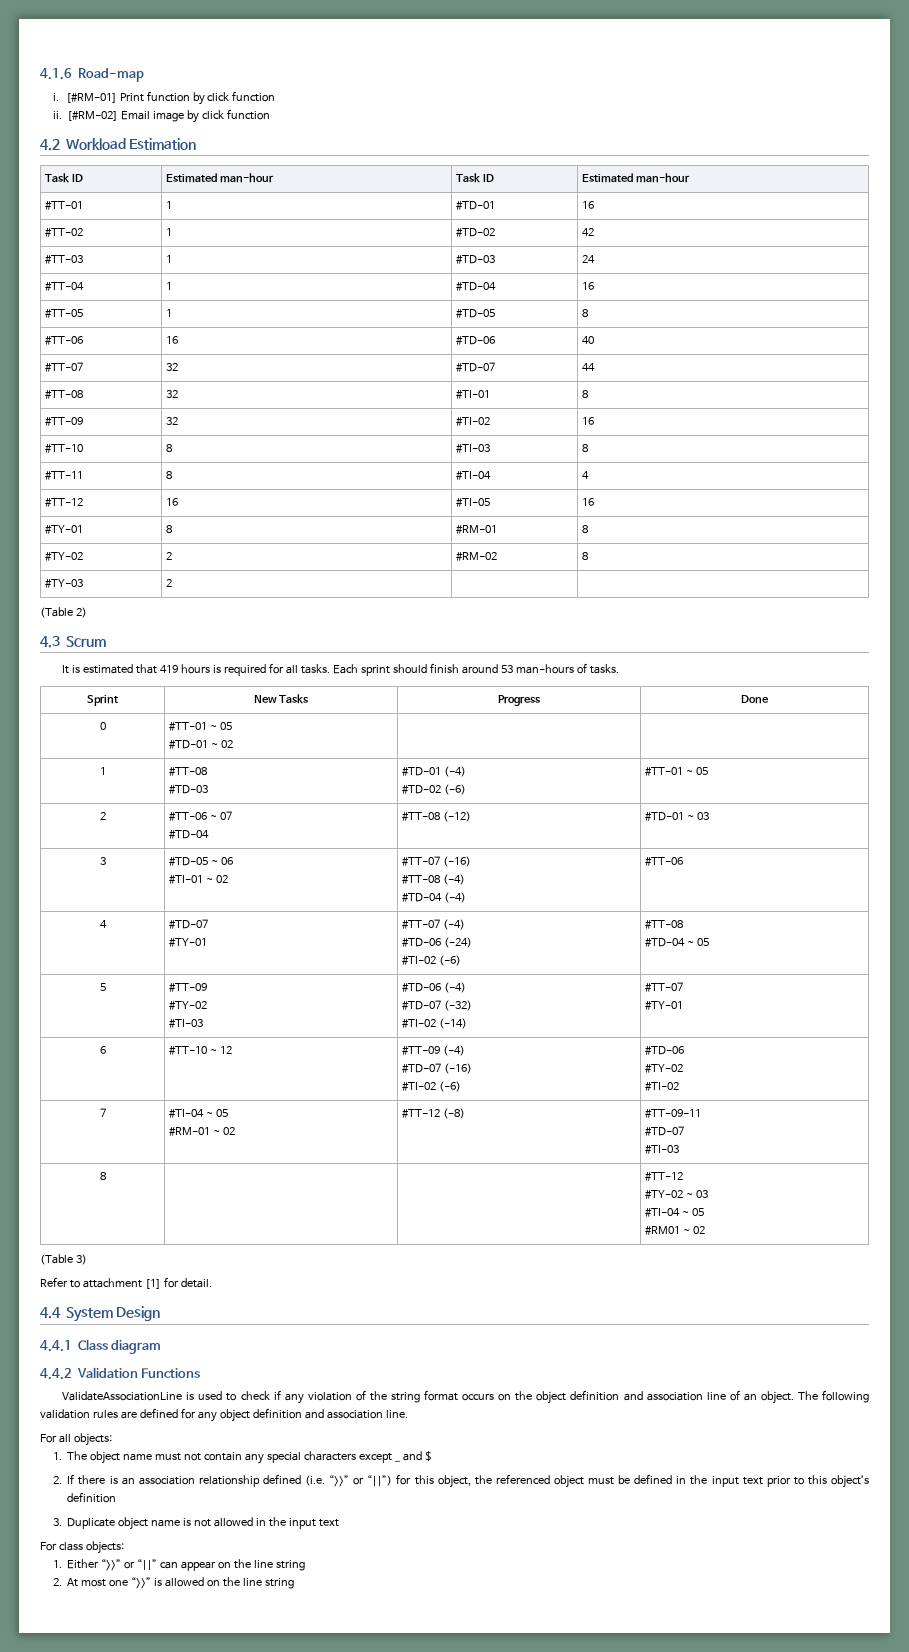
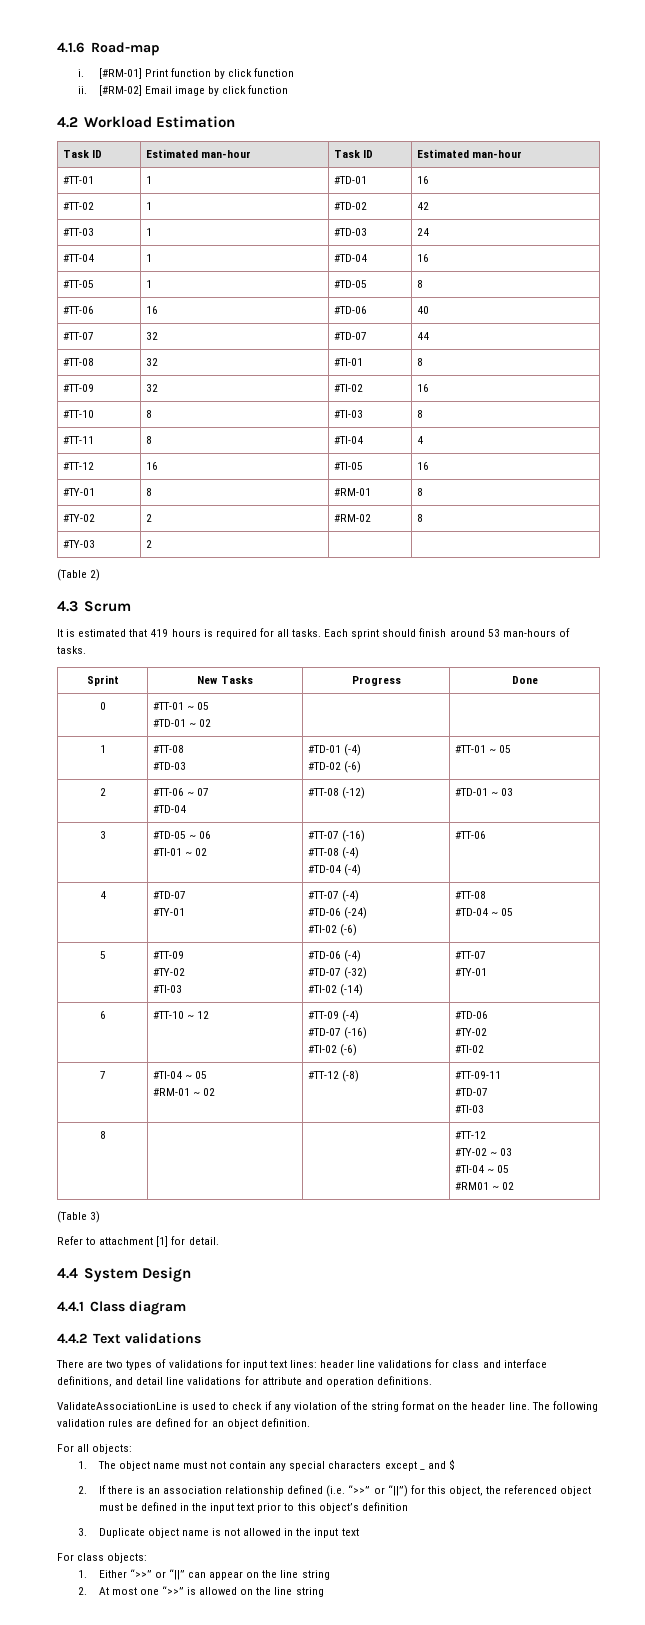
[76,1367,200,1378] Validation Functions -> [92,1333,201,1344] [56,1359,547,1370] [57,1376,432,1387] Text validations // There are two types of validations for input text lines: header line validations for class and interface definitions, and detail line validations for attribute and operation definitions.
[462,1390,794,1404] occurs on the object definition and association line of an object. -> [437,1402,530,1410] on the header line.
[197,1408,408,1422] any object definition and association line. -> [211,1418,310,1429] an object definition.

